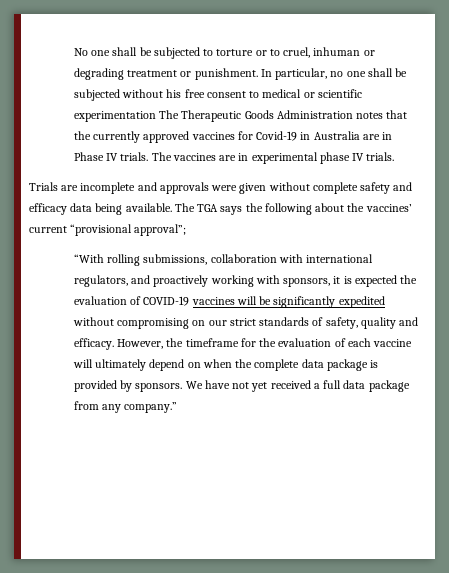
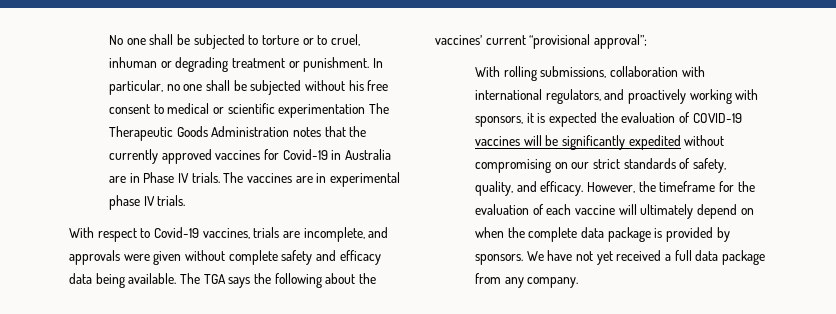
[29,182,136,194] Trials are incomplete -> [69,227,365,242] With respect to Covid-19 vaccines, trials are incomplete,
[73,254,104,263] “With -> [475,66,501,77] With
[360,317,396,329] quality -> [475,181,514,196] quality,
[124,402,178,413] company.” -> [527,277,579,288] company.

